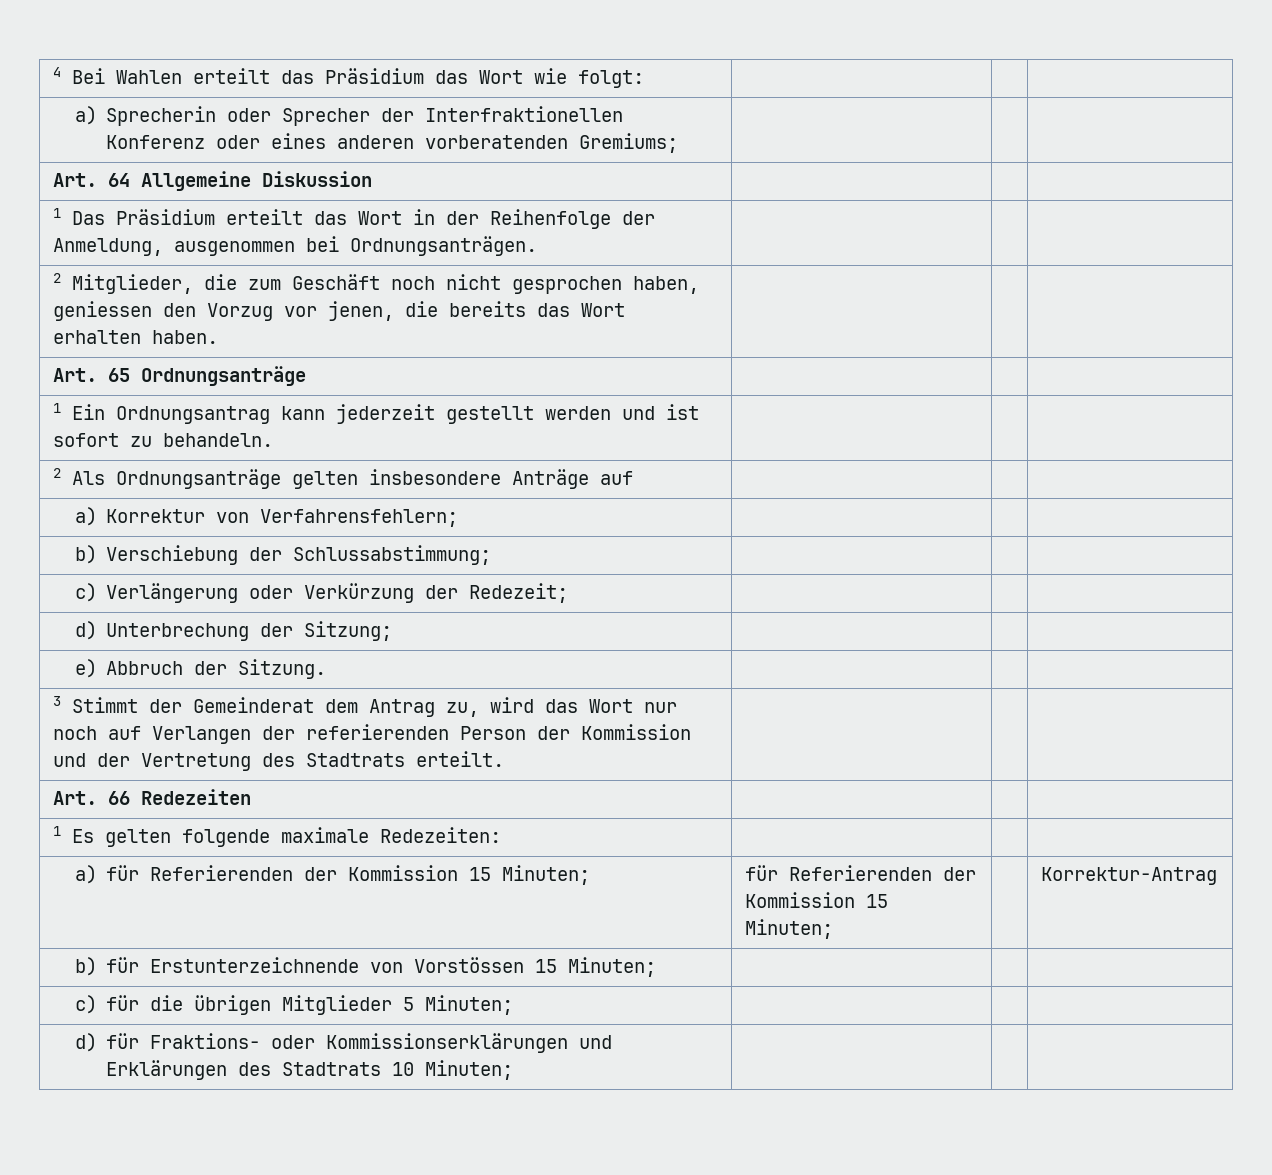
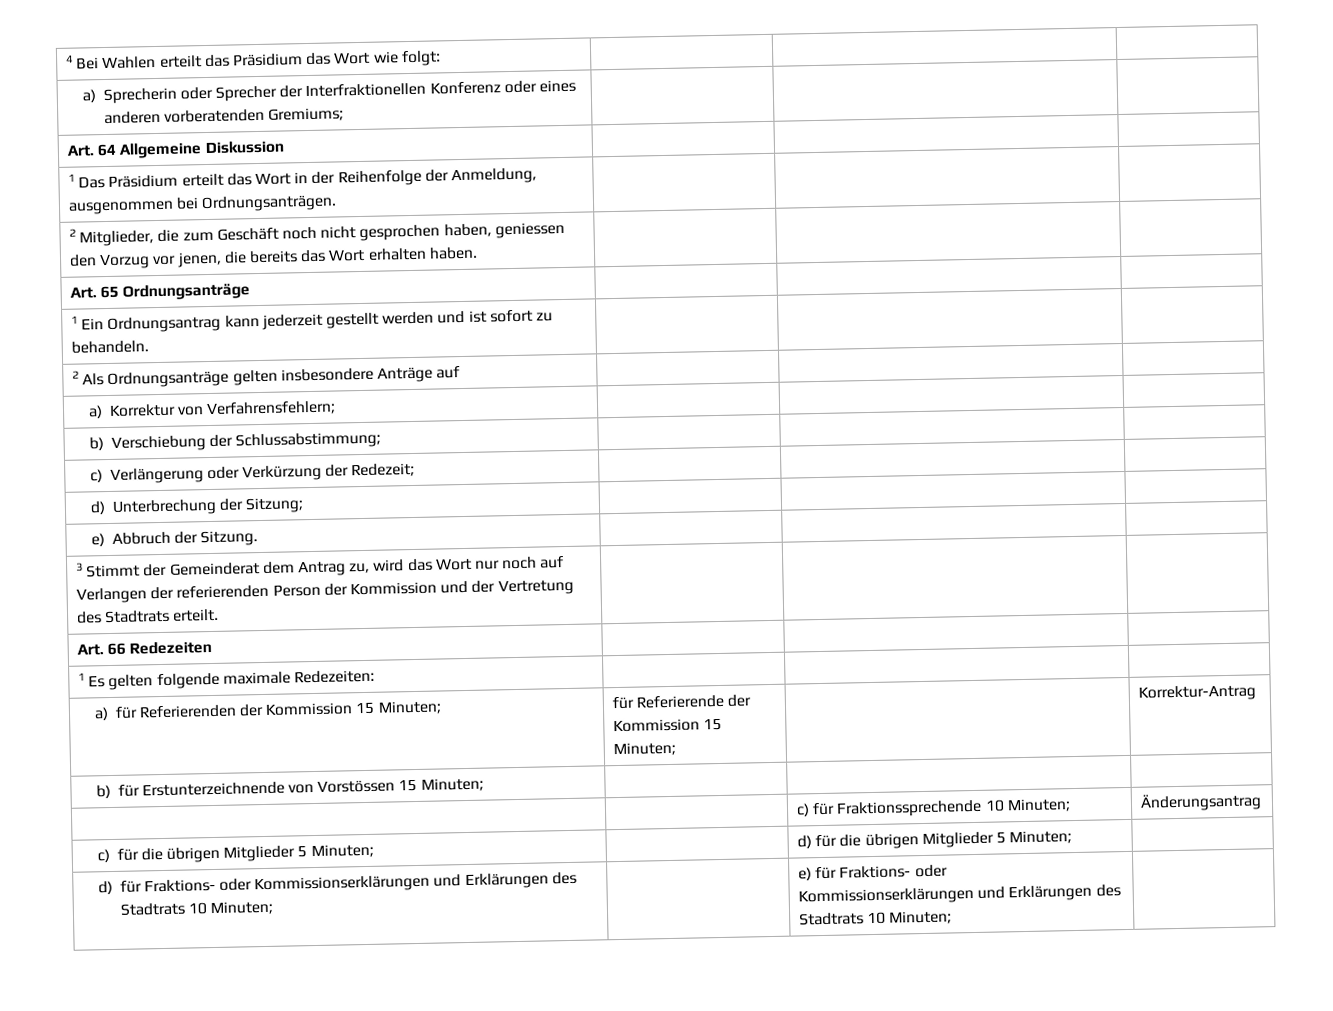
[788,865,932,881] Referierenden -> [636,694,725,709] Referierende
(657, 967) none -> [796,798,1071,818] [1140,792,1263,812] // | | c) für Fraktionssprechende 10 Minuten; | Änderungsantrag
(514, 1005) none -> [797,830,1073,850] d) für die übrigen Mitglieder 5 Minuten;
(514, 1070) none -> [798,864,948,881] [798,884,1121,906] [799,910,953,926] e) für Fraktions- oder Kommissionserklärungen und Erklärungen des Stadtrats 10 Minuten;

